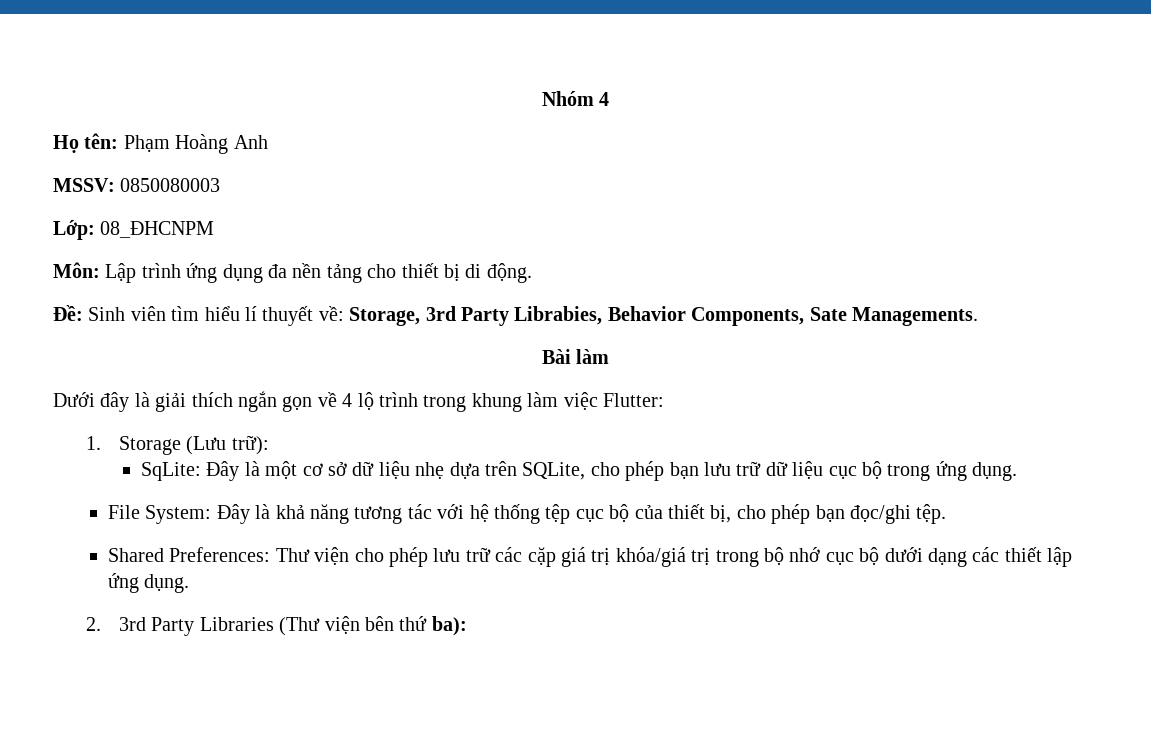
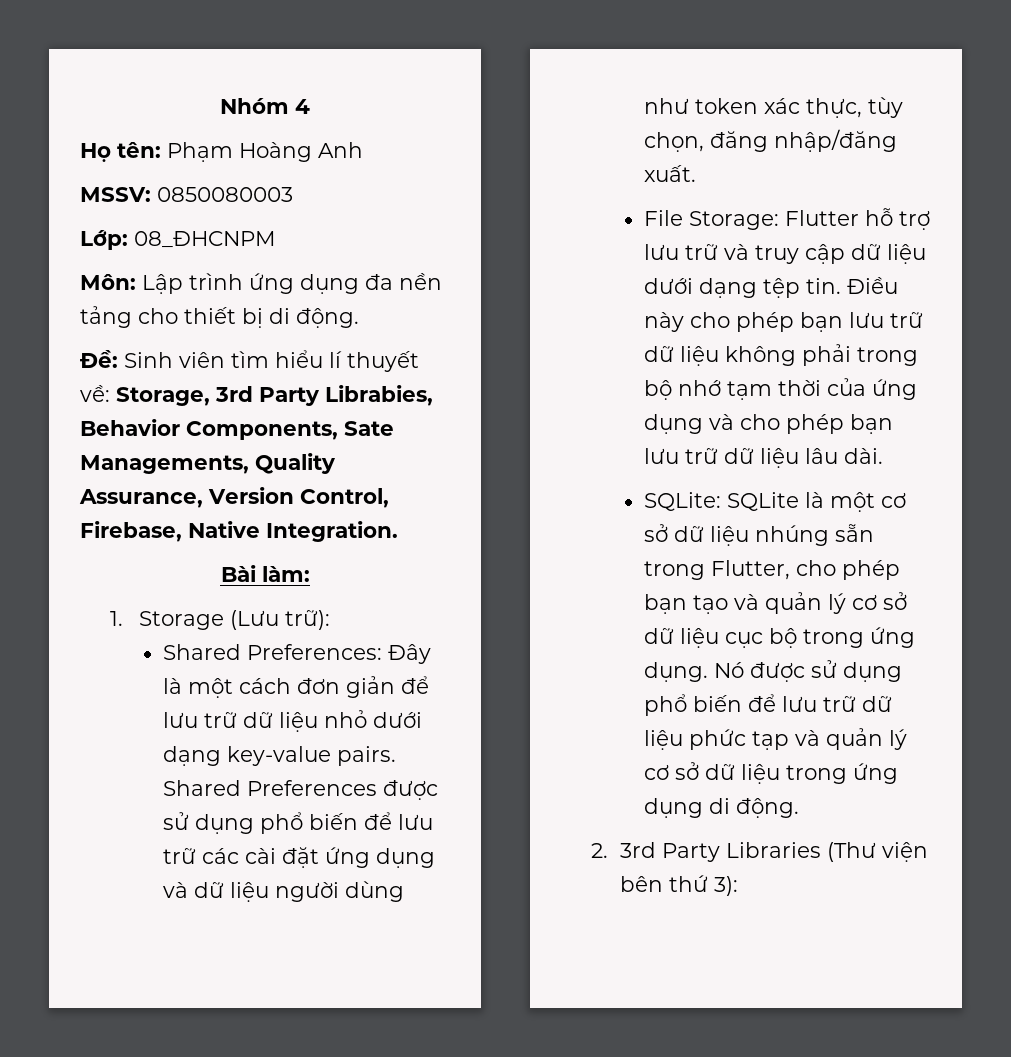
[851,307,978,326] [541,349,610,364] [53,391,664,412] Managements. // Bài làm // Dưới đây là giải thích ngắn gọn về 4 lộ trình trong khung làm việc Flutter: -> [80,453,336,474] [79,487,389,508] [80,521,398,542] [220,565,310,582] Managements, Quality Assurance, Version Control, Firebase, Native Integration. // Bài làm:
[141,462,202,481] SqLite: -> [163,644,383,660] Shared Preferences:
[302,461,824,481] cơ sở dữ liệu nhẹ dựa trên SQLite, cho phép bạn lưu trữ dữ liệu -> [239,676,430,698] [163,710,423,732] [163,746,397,766] [163,780,439,800] [163,812,434,834] [163,847,436,868] [163,881,405,902] [644,97,904,118] [644,129,898,152] [644,165,697,182] [644,208,931,230] [644,244,927,264] [644,277,899,298] [644,312,924,332] [644,344,919,366] [644,378,918,400] [644,414,894,434] [644,448,884,468] [644,492,907,512] [644,524,875,546] [644,560,901,580] [644,592,908,614] [644,628,720,648] cách đơn giản để lưu trữ dữ liệu nhỏ dưới dạng key-value pairs. Shared Preferences được sử dụng phổ biến để lưu trữ các cài đặt ứng dụng và dữ liệu người dùng như token xác thực, tùy chọn, đăng nhập/đăng xuất. // File Storage: Flutter hỗ trợ lưu trữ và truy cập dữ liệu dưới dạng tệp tin. Điều này cho phép bạn lưu trữ dữ liệu không phải trong bộ nhớ tạm thời của ứng dụng và cho phép bạn lưu trữ dữ liệu lâu dài. // SQLite: SQLite là một cơ sở dữ liệu nhúng sẵn trong Flutter, cho phép bạn tạo và quản lý cơ sở dữ liệu
[108,504,947,524] [108,547,1073,567] [108,573,190,593] // File System: Đây là khả năng tương tác với hệ thống tệp cục bộ của thiết bị, cho phép bạn đọc/ghi tệp. // Shared Preferences: Thư viện cho phép lưu trữ các cặp giá trị khóa/giá trị trong bộ nhớ cục bộ dưới dạng các thiết lập ứng dụng. -> [714,660,903,682] [644,694,893,716] [644,728,908,750] [644,762,899,784] [644,798,800,818] Nó được sử dụng phổ biến để lưu trữ dữ liệu phức tạp và quản lý cơ sở dữ liệu trong ứng dụng di động.
[431,616,467,636] ba): -> [714,876,739,896] 3):

